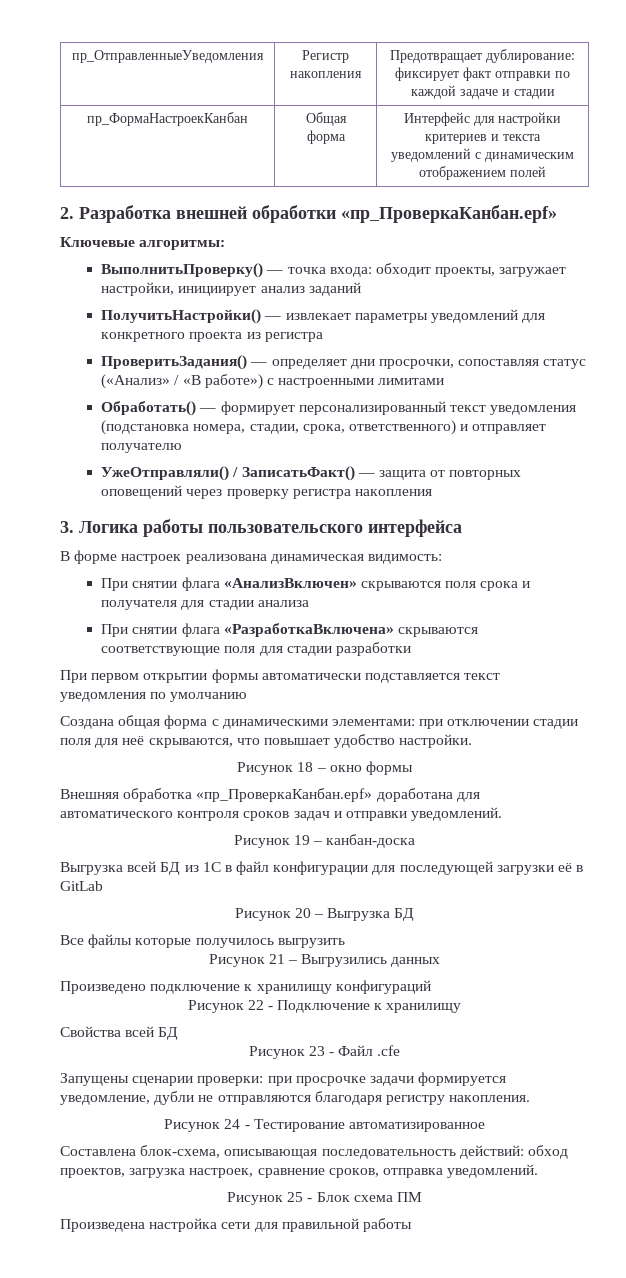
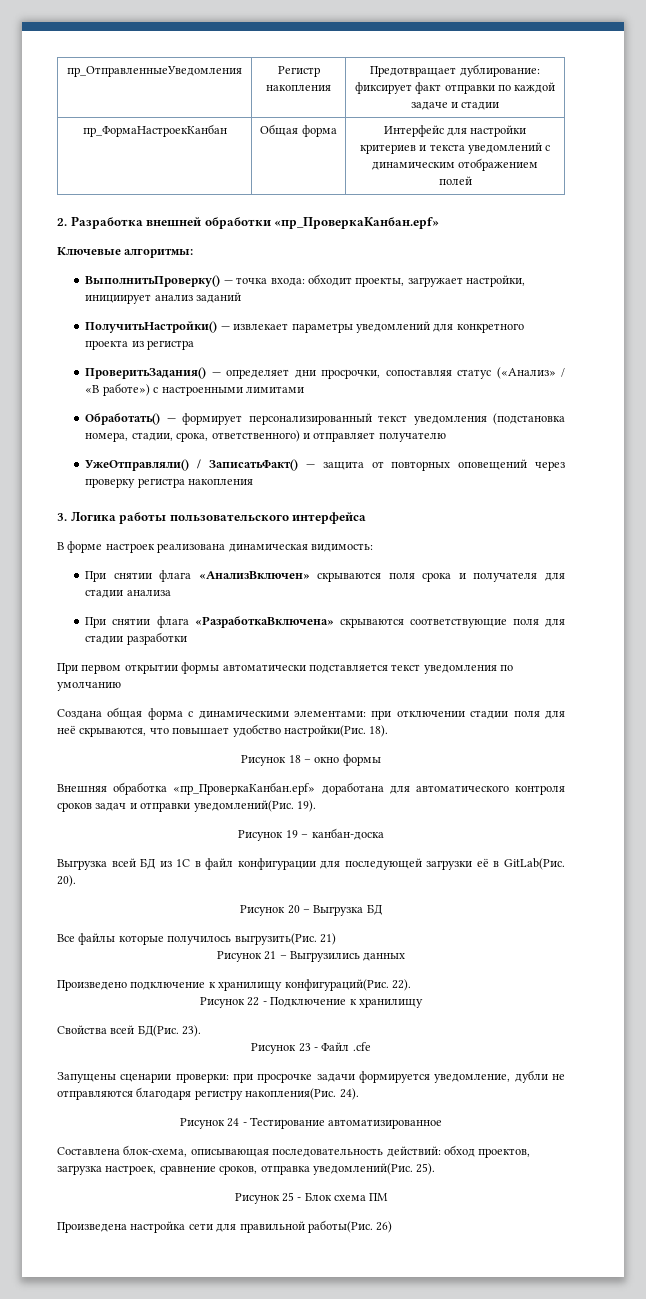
[399,734,473,748] настройки. -> [283,725,389,737] настройки(Рис. 18).
[411,807,503,821] уведомлений. -> [193,800,316,812] уведомлений(Рис. 19).
[60,881,103,891] GitLab -> [504,858,565,870] [57,875,76,887] GitLab(Рис. 20).
[277,938,345,948] выгрузить -> [234,933,336,945] выгрузить(Рис. 21)
[335,980,431,994] конфигураций -> [284,979,411,991] конфигураций(Рис. 22).
[158,1027,179,1040] БД -> [137,1025,202,1037] БД(Рис. 23).
[449,1095,531,1102] накопления. -> [245,1088,359,1100] накопления(Рис. 24).
[447,1164,539,1178] уведомлений. -> [312,1163,436,1175] уведомлений(Рис. 25).
[362,1218,412,1232] работы -> [307,1220,393,1233] работы(Рис. 26)

